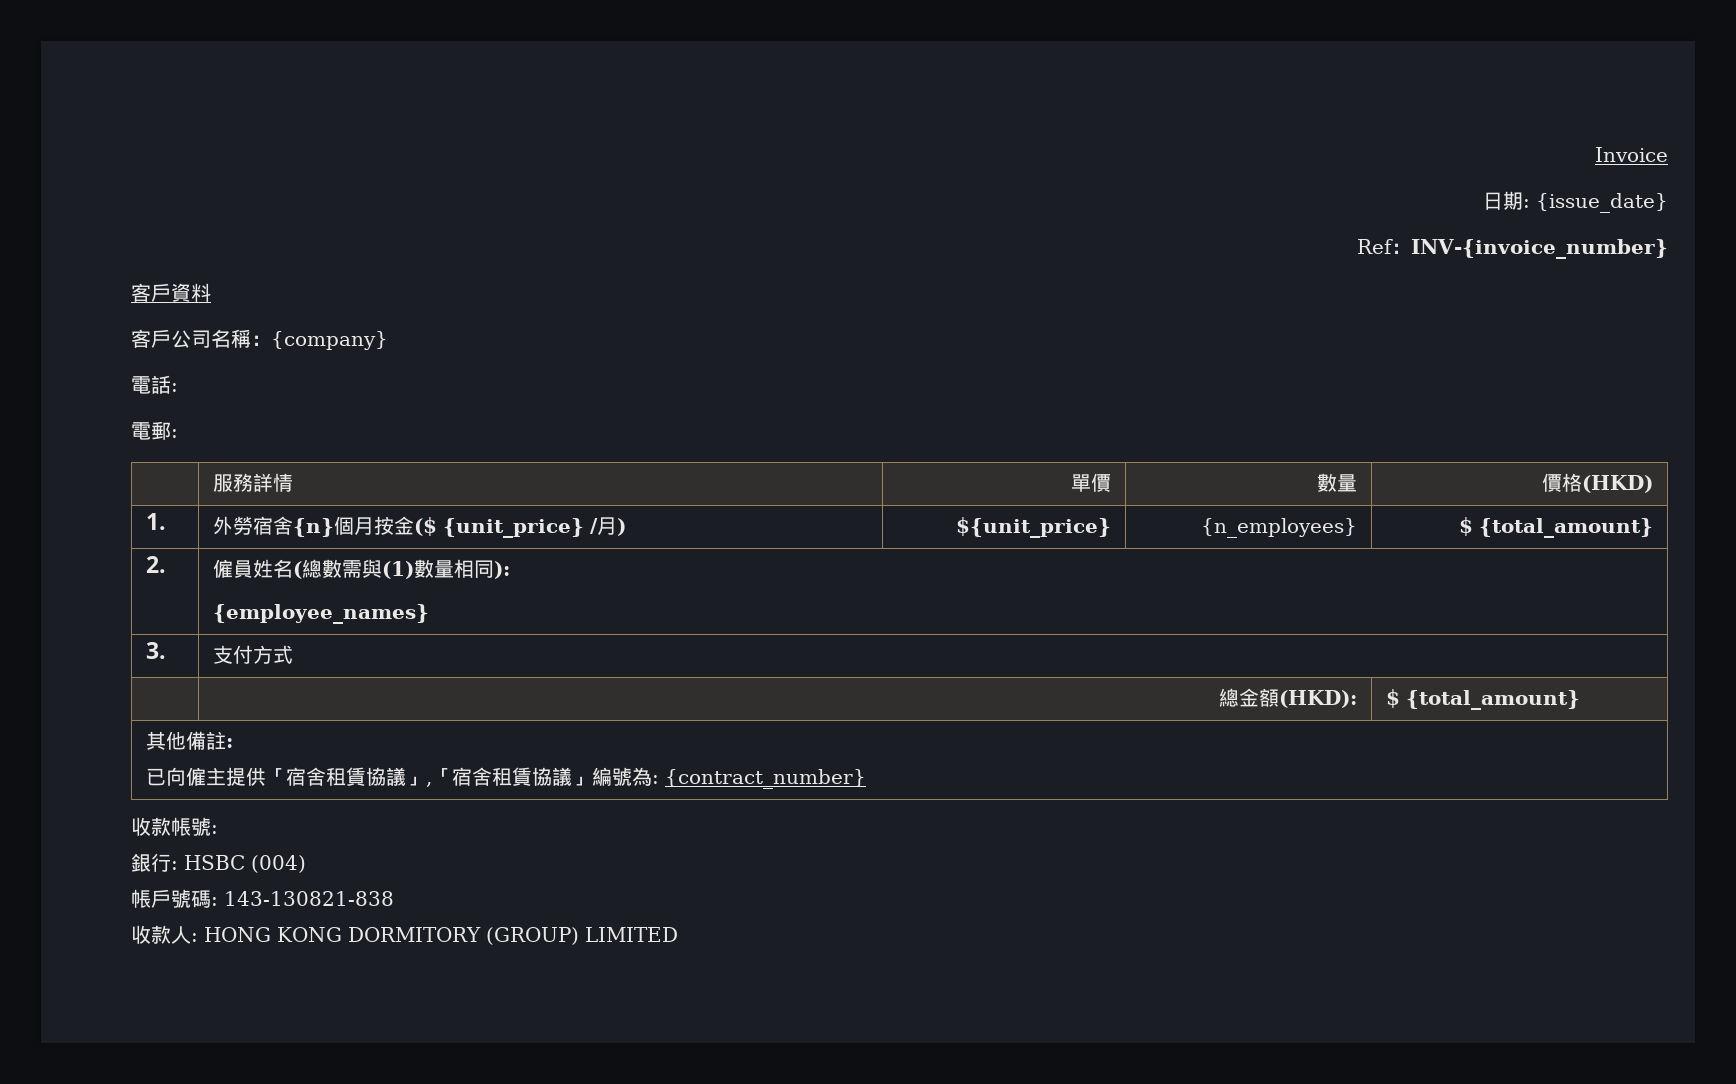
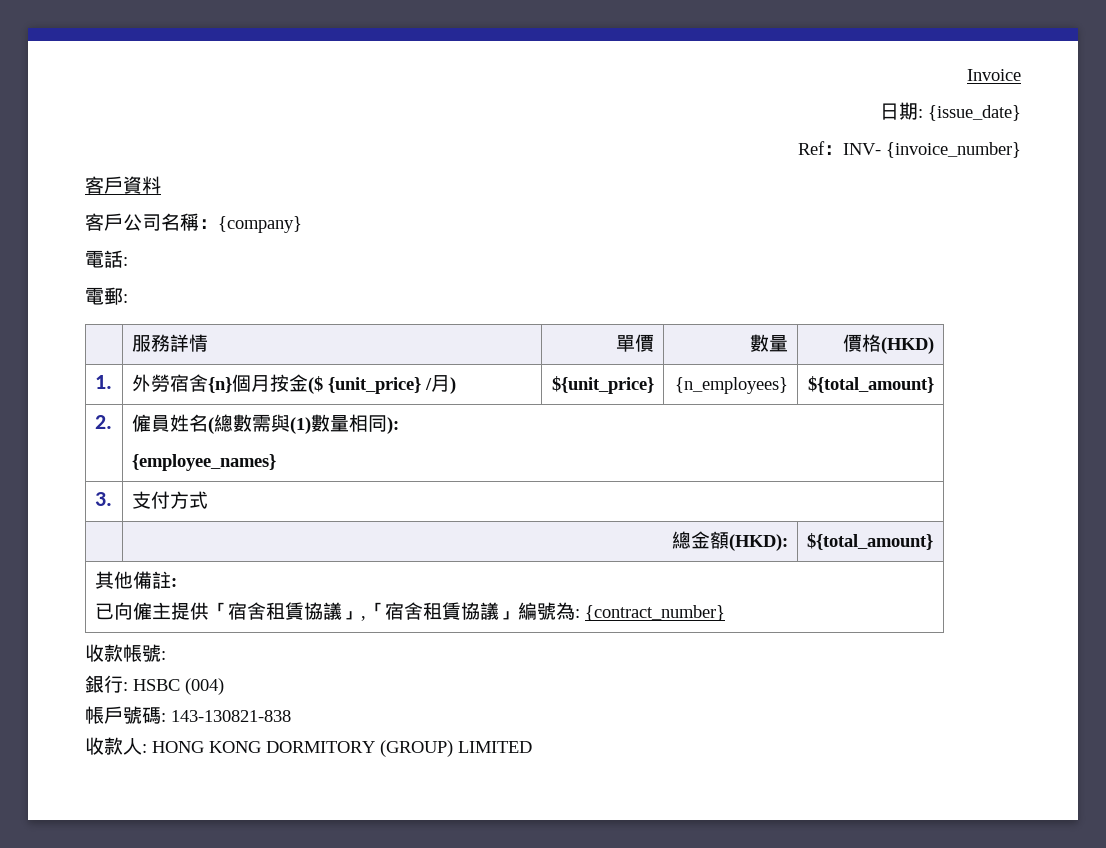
[1411,239,1669,259] INV-{invoice_number} -> [843,142,1021,158] INV- {invoice_number}
[1458,517,1653,538] $ {total_amount} -> [808,376,935,393] ${total_amount}
[1386,689,1581,710] $ {total_amount} -> [806,533,933,550] ${total_amount}

